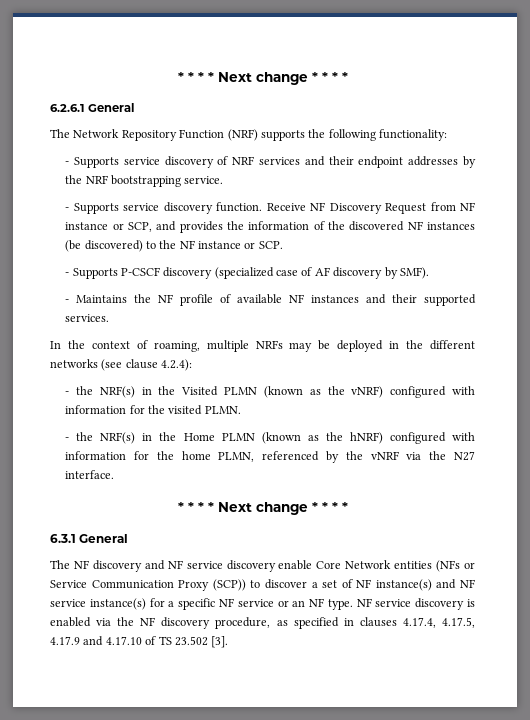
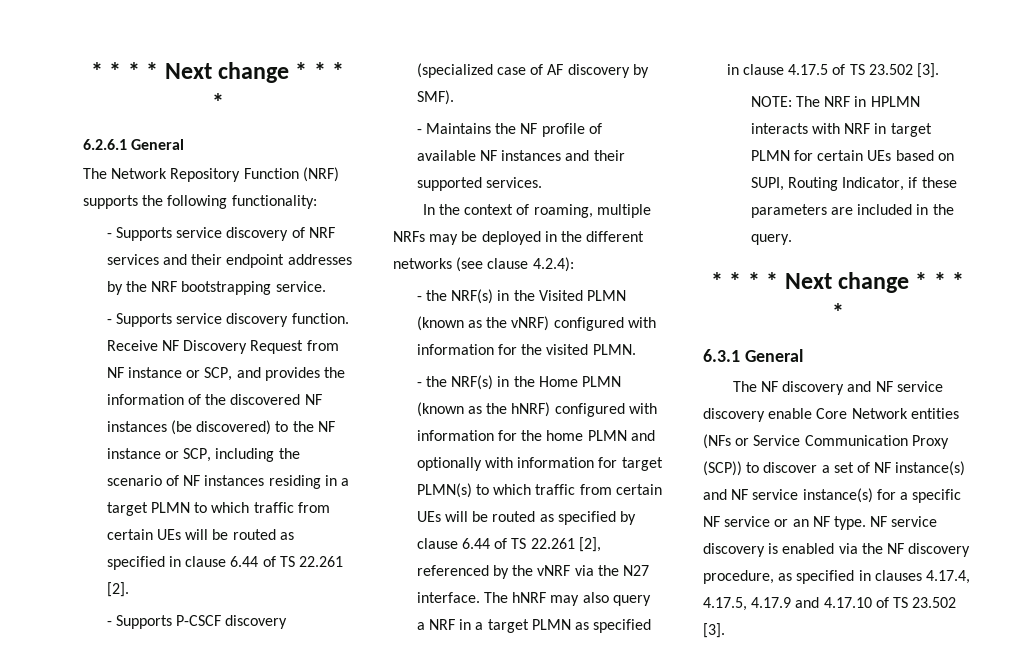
[258,241,283,249] SCP. -> [183,448,300,462] [106,475,350,489] [106,502,330,516] [106,529,294,540] [106,556,344,570] [106,582,129,597] SCP, including the scenario of NF instances residing in a target PLMN to which traffic from certain UEs will be routed as specified in clause 6.44 of TS 22.261 [2].
[218,452,255,462] PLMN, -> [587,430,655,441] [416,457,663,471] [416,483,662,498] [416,511,637,525] [416,537,601,552] PLMN and optionally with information for target PLMN(s) to which traffic from certain UEs will be routed as specified by clause 6.44 of TS 22.261 [2],
(115, 474) none -> [484,592,651,606] [416,619,652,633] [726,63,940,78] [750,96,920,107] [750,123,932,137] [750,150,954,161] [750,177,957,191] [750,204,954,218] [750,234,792,245] The hNRF may also query a NRF in a target PLMN as specified in clause 4.17.5 of TS 23.502 [3]. // NOTE: The NRF in HPLMN interacts with NRF in target PLMN for certain UEs based on SUPI, Routing Indicator, if these parameters are included in the query.

